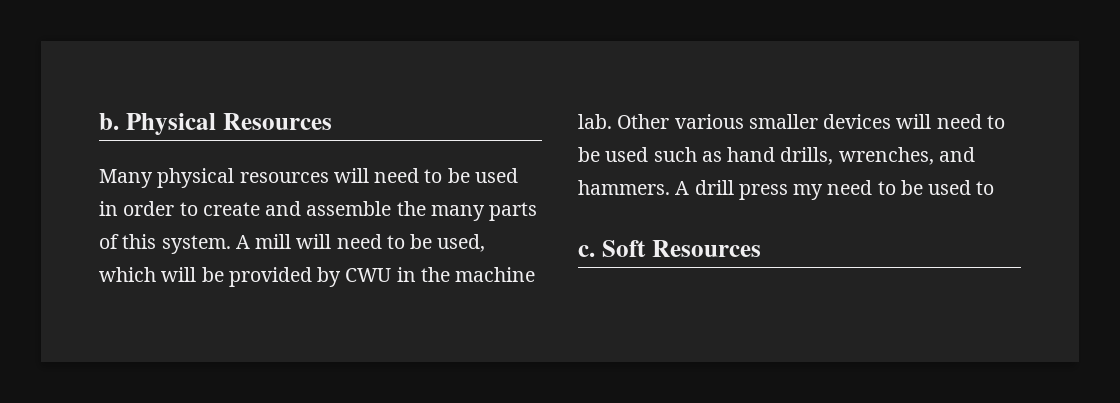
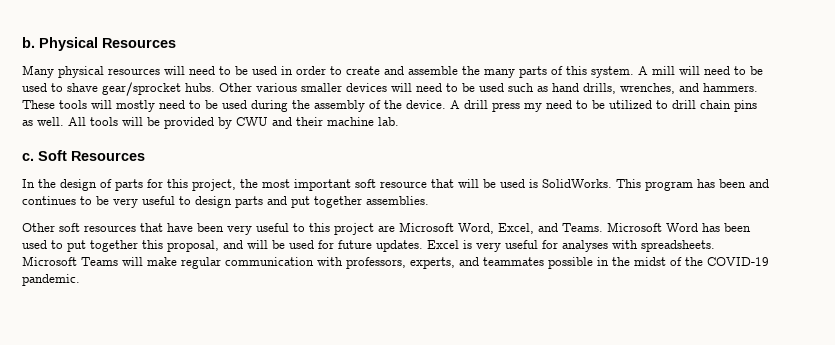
[437,234,486,252] [99,267,536,287] [578,114,612,129] used, which will be provided by CWU in the machine lab. -> [22,82,215,96] used to shave gear/sprocket hubs.
(670, 187) none -> [22,100,446,112] These tools will mostly need to be used during the assembly of the device.
[928,180,995,195] [578,240,761,257] used to // c. Soft Resources -> [609,100,757,112] [22,117,399,129] [22,150,145,161] [22,179,769,191] [22,196,429,208] [22,222,751,235] [22,240,715,252] [22,256,769,269] [22,274,80,286] utilized to drill chain pins as well. All tools will be provided by CWU and their machine lab. // c. Soft Resources // In the design of parts for this project, the most important soft resource that will be used is SolidWorks. This program has been and continues to be very useful to design parts and put together assemblies. // Other soft resources that have been very useful to this project are Microsoft Word, Excel, and Teams. Microsoft Word has been used to put together this proposal, and will be used for future updates. Excel is very useful for analyses with spreadsheets. Microsoft Teams will make regular communication with professors, experts, and teammates possible in the midst of the COVID-19 pandemic.

